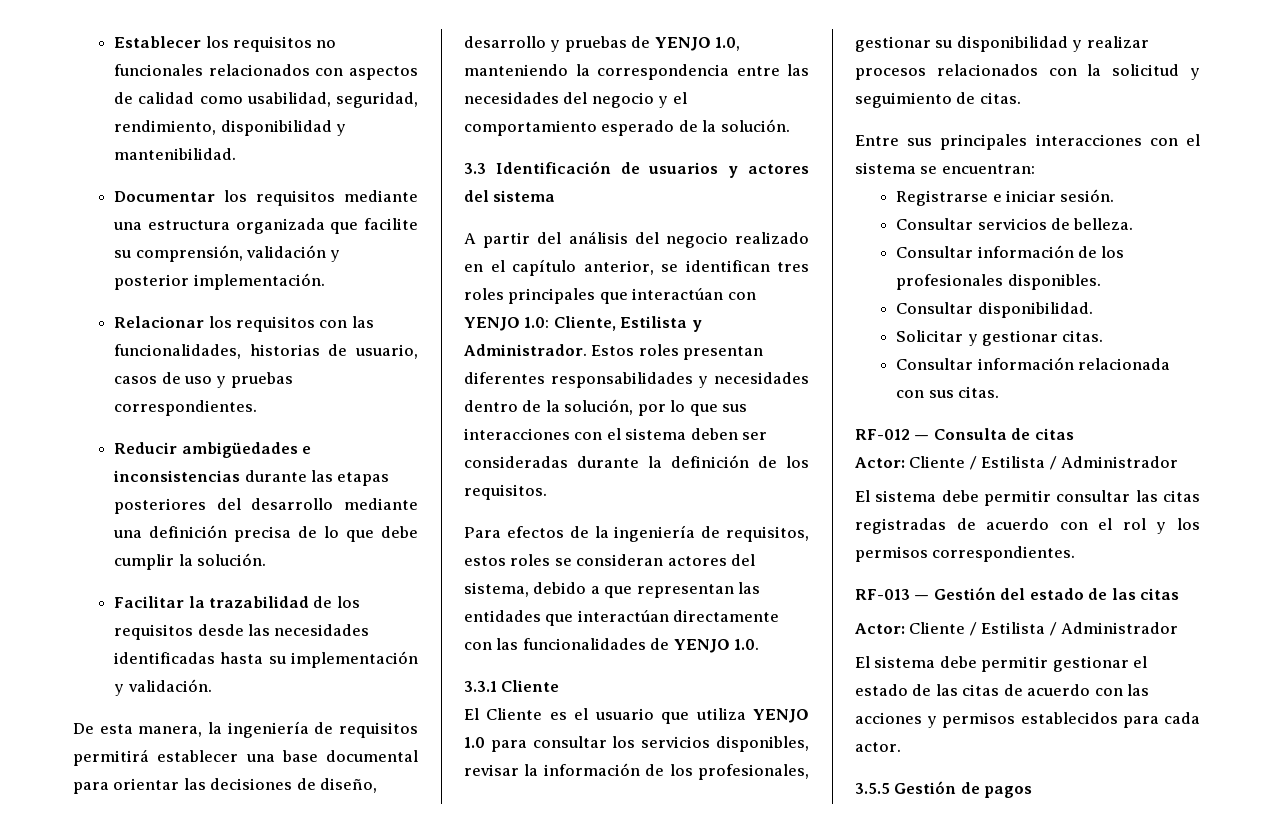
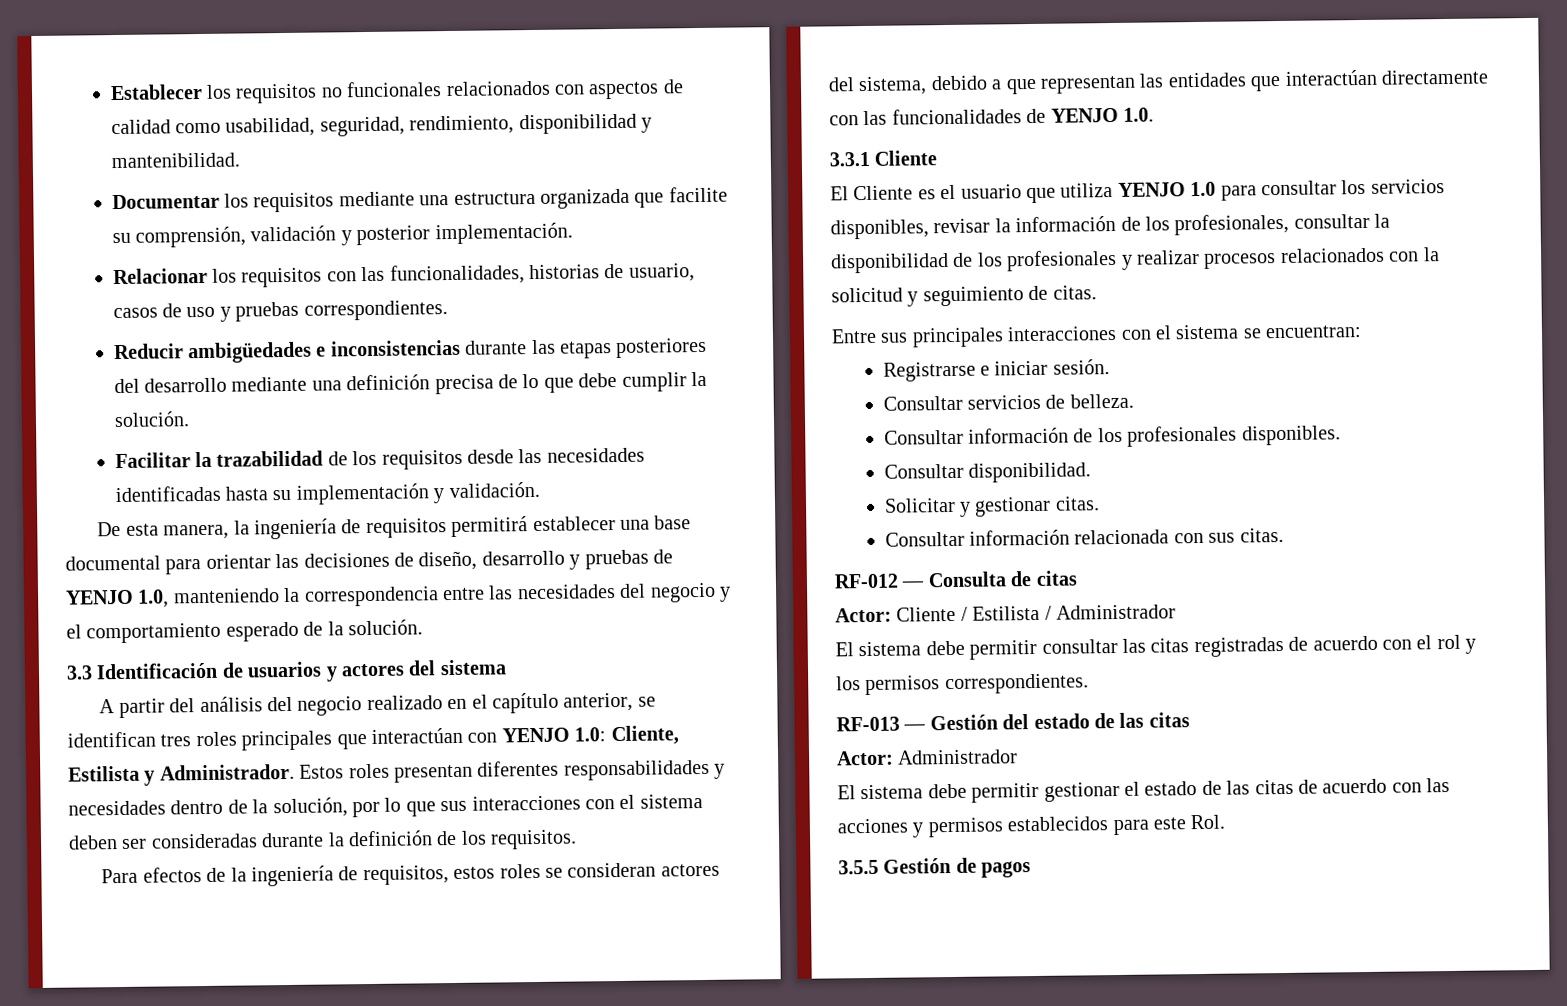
[855,36,1068,52] gestionar su disponibilidad -> [1293,213,1391,229] [831,249,1118,274] consultar la disponibilidad de los profesionales
[909,622,1057,636] Cliente / Estilista / -> (894, 758) none
[1164,712,1200,724] [855,742,901,752] cada actor. -> [1153,814,1226,830] este Rol.

